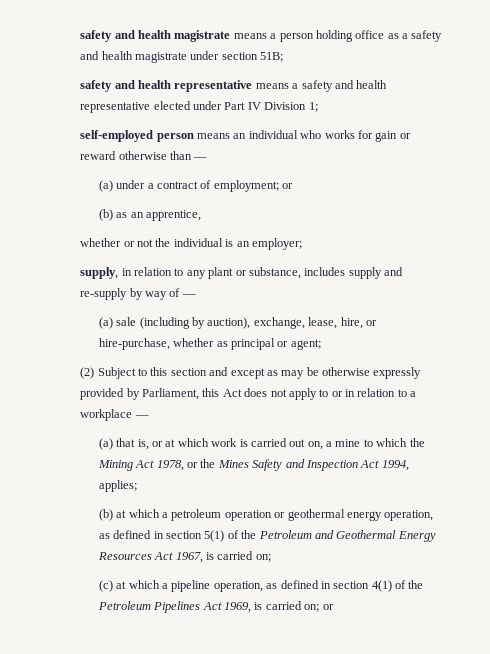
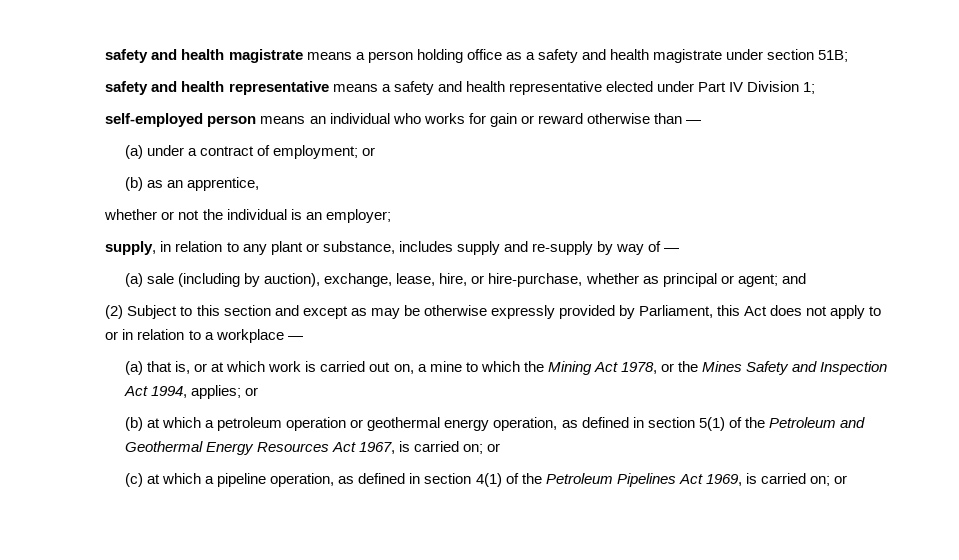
(321, 344) none -> [781,273,806,284] and
(137, 486) none -> [245,387,259,396] or
(271, 558) none -> [487,443,501,452] or

